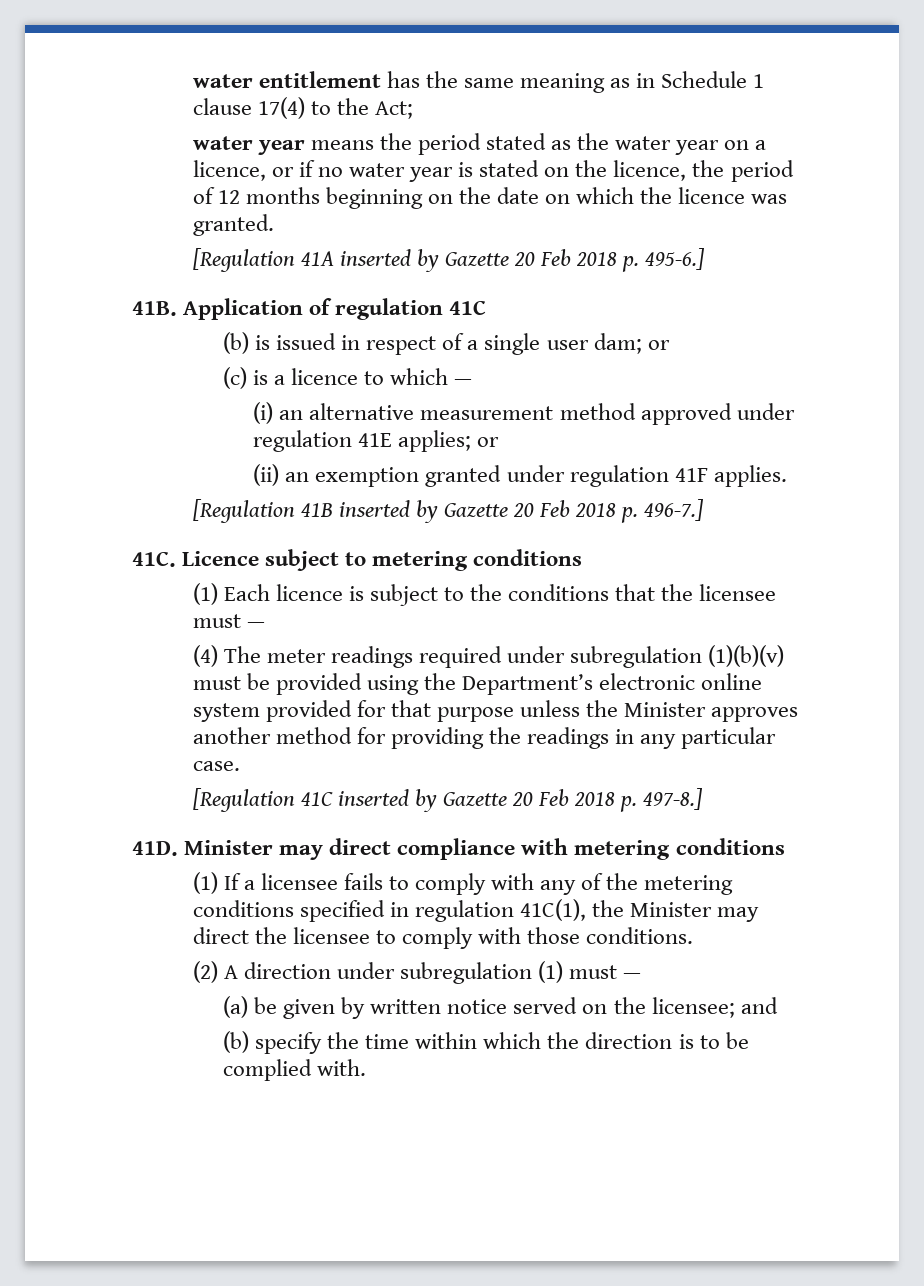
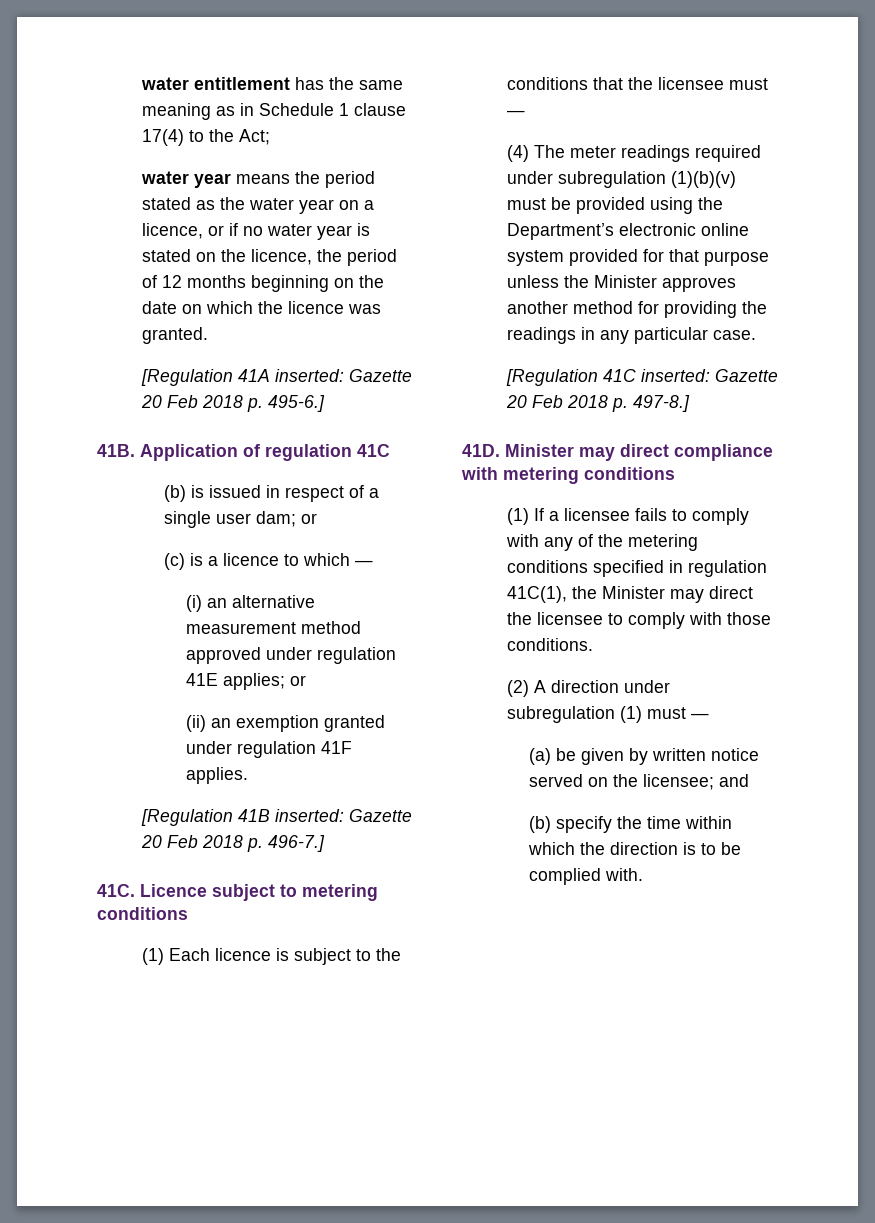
[339,249,439,272] inserted by -> [274,369,344,382] inserted:
[338,500,438,523] inserted by -> [274,809,344,822] inserted:
[337,789,437,812] inserted by -> [640,369,710,382] inserted:

